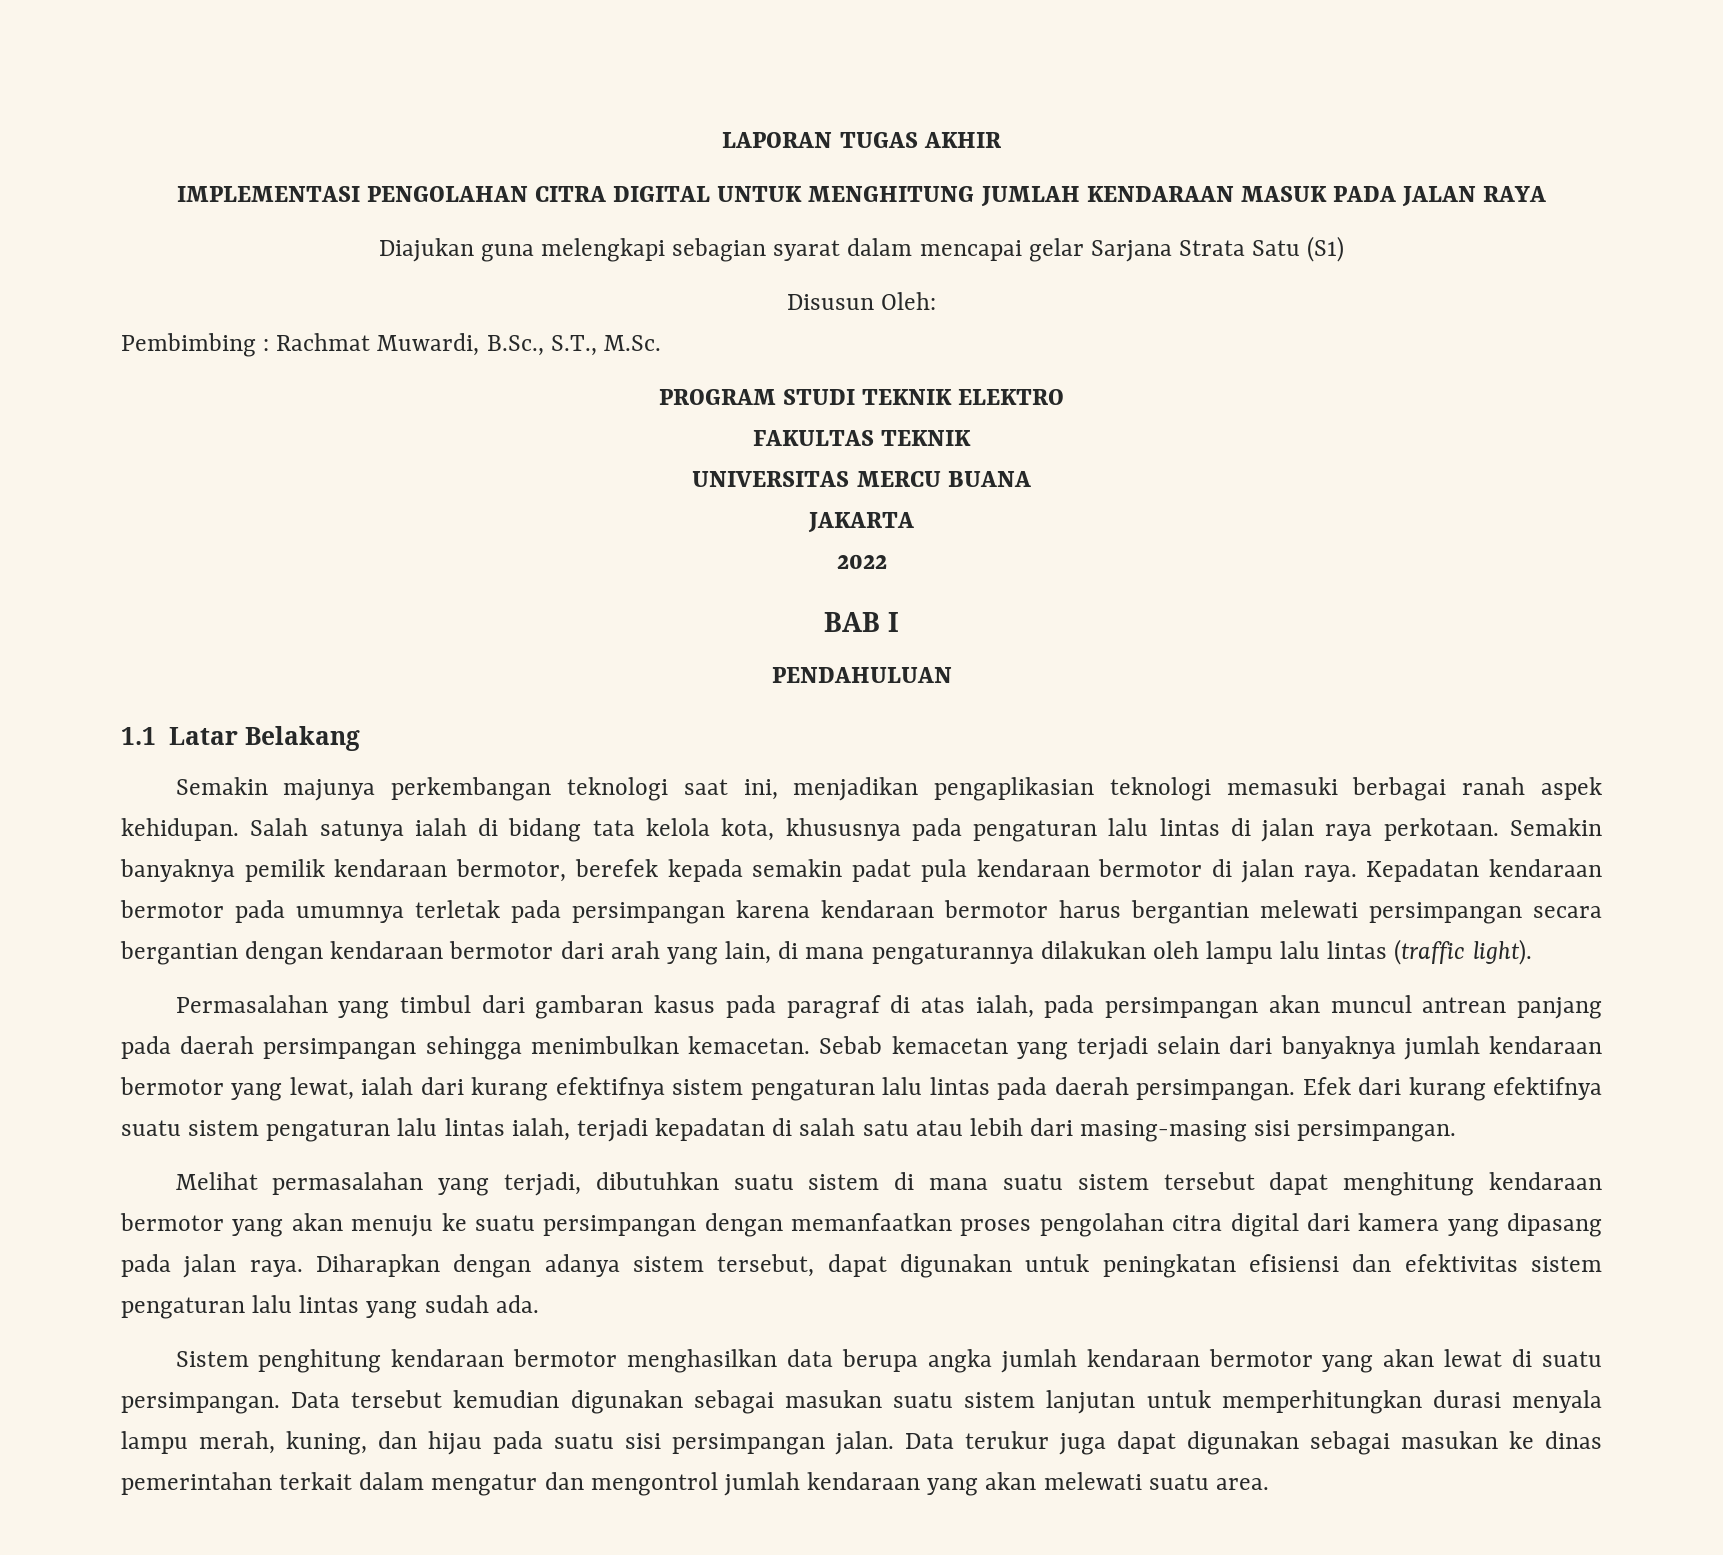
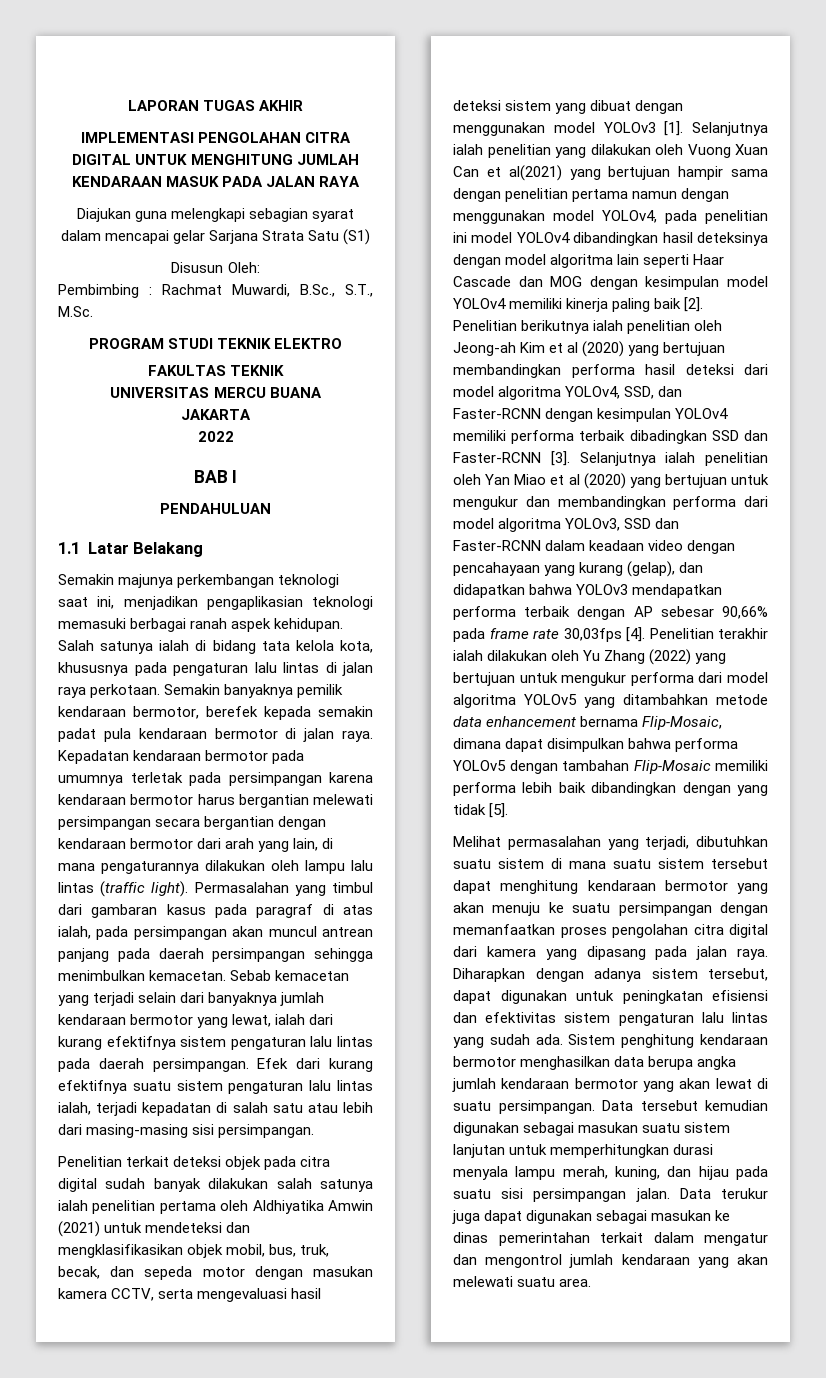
(1532, 952) // -> (189, 889) none
(1457, 1131) none -> [58,1156,331,1170] [58,1178,373,1192] [58,1200,373,1214] [58,1221,251,1237] [58,1244,330,1258] [58,1266,373,1280] [58,1288,322,1302] [453,100,684,114] [453,121,768,136] [453,144,768,158] [453,165,768,181] [453,188,730,202] [453,210,768,224] [453,232,768,246] [453,254,725,268] [453,276,768,290] [453,297,704,312] [453,320,723,334] [453,341,726,357] [453,364,768,378] [453,386,683,400] [453,408,729,422] [453,430,768,444] [453,451,768,466] [453,473,769,489] [453,496,768,510] [453,518,680,532] [453,540,736,554] [453,561,704,577] [453,584,723,598] [453,606,768,620] [453,627,768,642] [453,649,727,665] [453,672,768,686] [453,694,768,708] [453,716,723,730] [453,738,739,752] [453,760,768,774] [453,782,768,796] [453,803,509,818] // Penelitian terkait deteksi objek pada citra digital sudah banyak dilakukan salah satunya ialah penelitian pertama oleh Aldhiyatika Amwin (2021) untuk mendeteksi dan mengklasifikasikan objek mobil, bus, truk, becak, dan sepeda motor dengan masukan kamera CCTV, serta mengevaluasi hasil deteksi sistem yang dibuat dengan menggunakan model YOLOv3 [1]. Selanjutnya ialah penelitian yang dilakukan oleh Vuong Xuan Can et al(2021) yang bertujuan hampir sama dengan penelitian pertama namun dengan menggunakan model YOLOv4, pada penelitian ini model YOLOv4 dibandingkan hasil deteksinya dengan model algoritma lain seperti Haar Cascade dan MOG dengan kesimpulan model YOLOv4 memiliki kinerja paling baik [2]. Penelitian berikutnya ialah penelitian oleh Jeong-ah Kim et al (2020) yang bertujuan membandingkan performa hasil deteksi dari model algoritma YOLOv4, SSD, dan Faster-RCNN dengan kesimpulan YOLOv4 memiliki performa terbaik dibadingkan SSD dan Faster-RCNN [3]. Selanjutnya ialah penelitian oleh Yan Miao et al (2020) yang bertujuan untuk mengukur dan membandingkan performa dari model algoritma YOLOv3, SSD dan Faster-RCNN dalam keadaan video dengan pencahayaan yang kurang (gelap), dan didapatkan bahwa YOLOv3 mendapatkan performa terbaik dengan AP sebesar 90,66% pada frame rate 30,03fps [4]. Penelitian terakhir ialah dilakukan oleh Yu Zhang (2022) yang bertujuan untuk mengukur performa dari model algoritma YOLOv5 yang ditambahkan metode data enhancement bernama Flip-Mosaic, dimana dapat disimpulkan bahwa performa YOLOv5 dengan tambahan Flip-Mosaic memiliki performa lebih baik dibandingkan dengan yang tidak [5].
(539, 1304) // -> (563, 1039) none

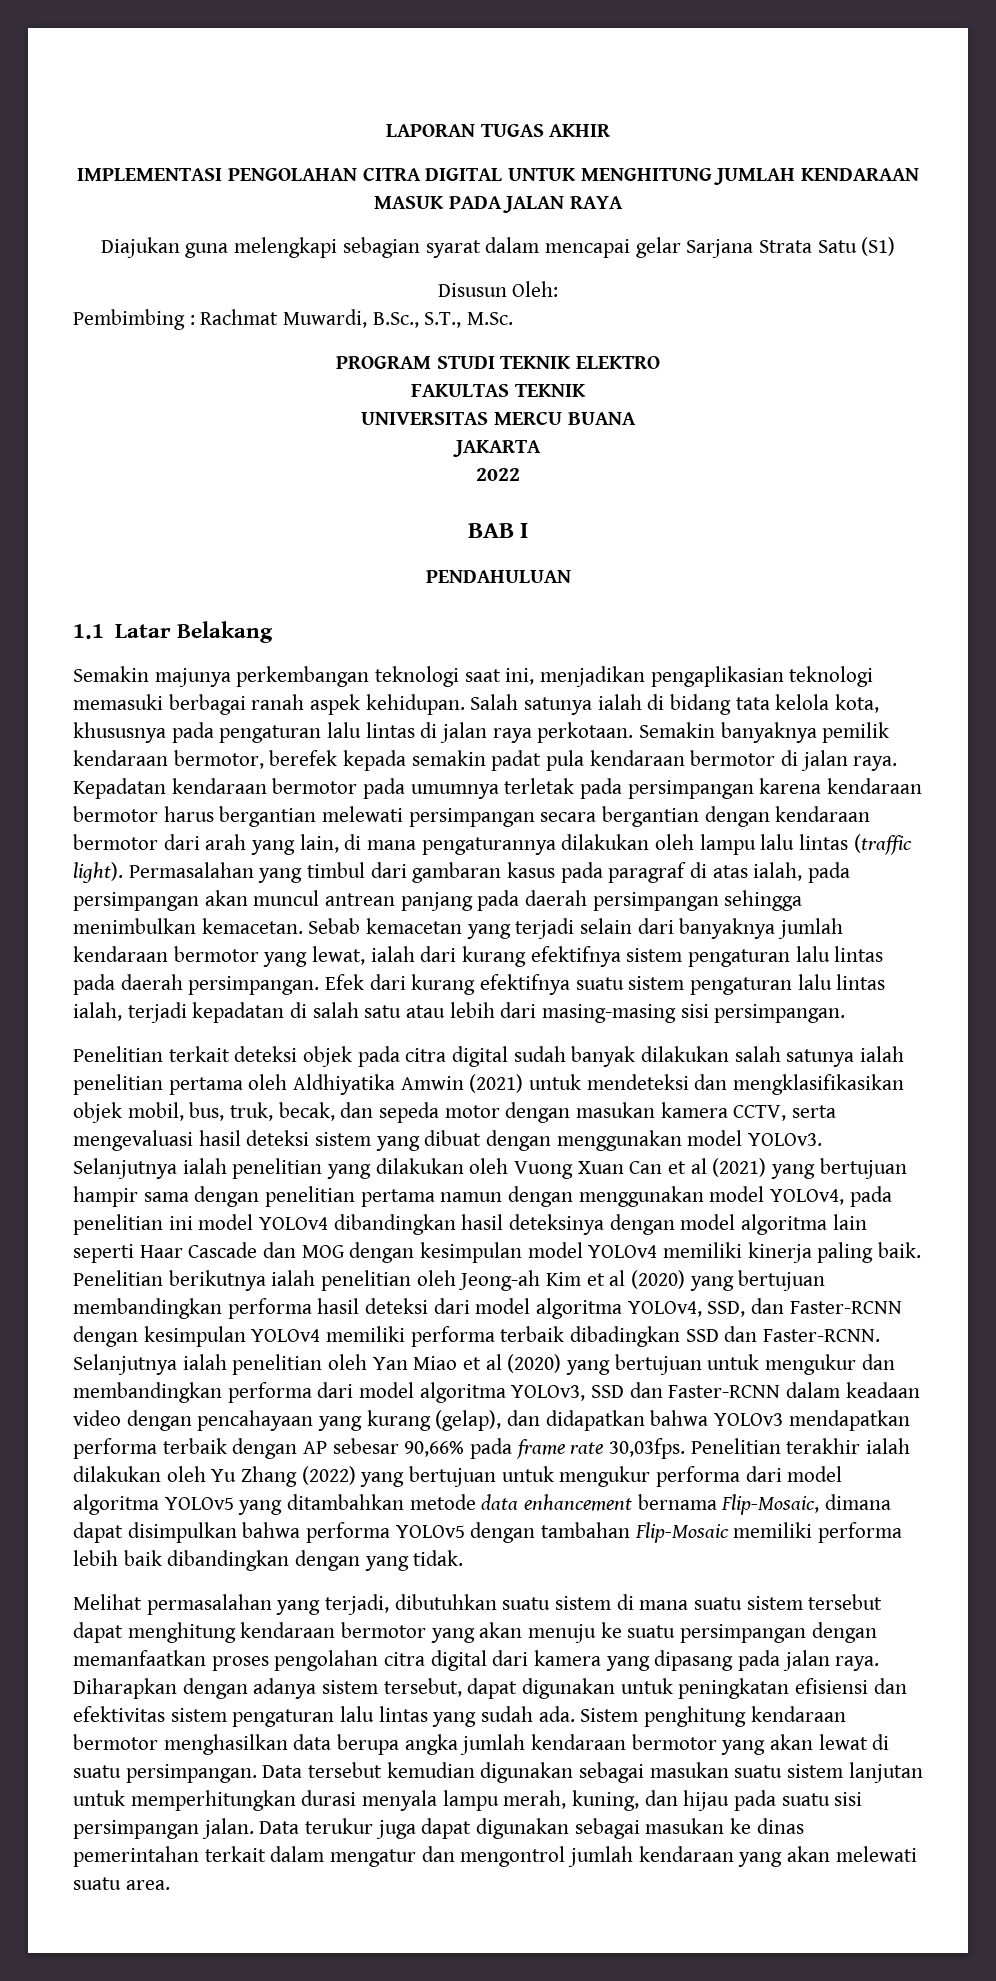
[603,121,684,136] YOLOv3 [1]. -> [748,1133,823,1146] YOLOv3.
[508,165,562,181] al(2021) -> [690,1158,767,1177] al (2021)
[654,297,704,312] baik [2]. -> [878,1242,922,1258] baik.
[453,451,570,466] Faster-RCNN [3]. -> [763,1329,881,1342] Faster-RCNN.
[563,627,645,642] 30,03fps [4]. -> [609,1438,686,1459] 30,03fps.
[453,803,509,818] tidak [5]. -> [413,1550,464,1566] tidak.

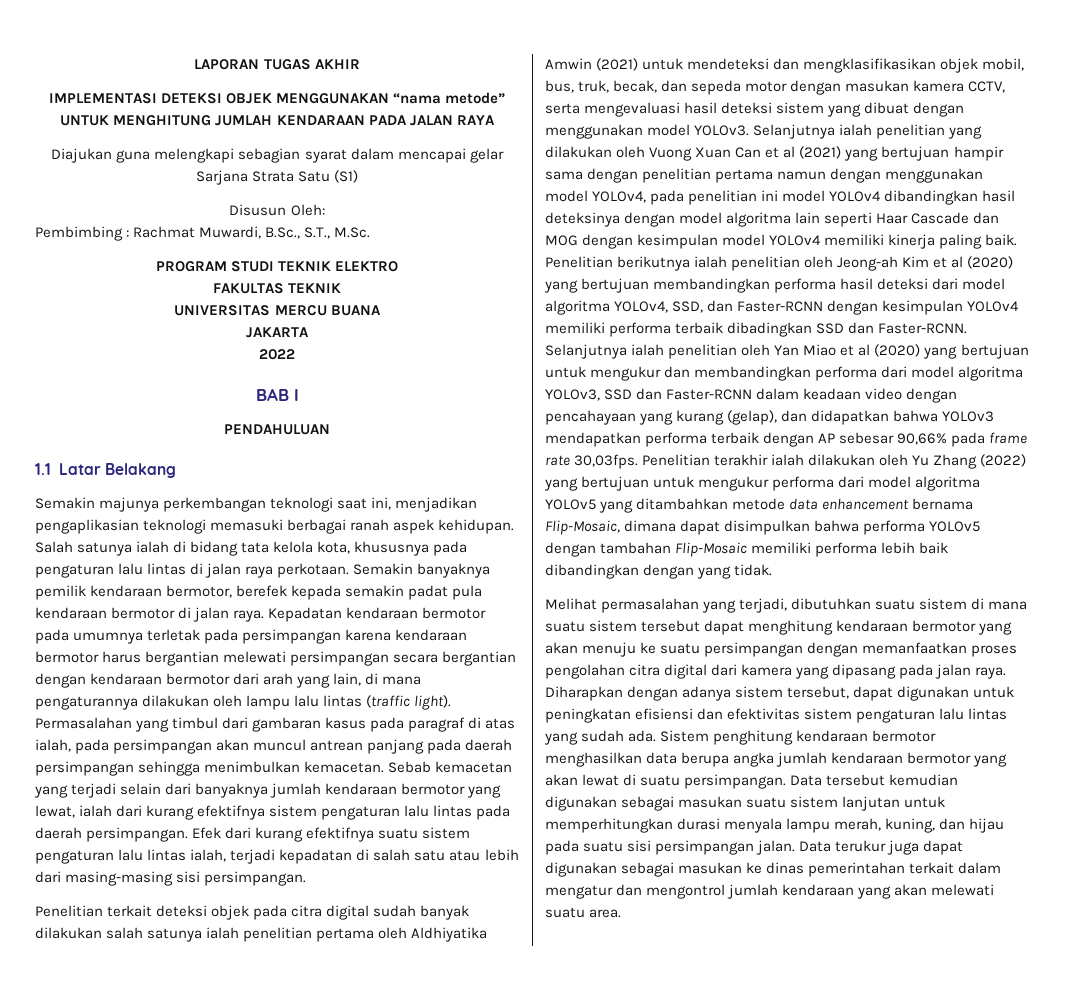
[227,168,503,181] PENGOLAHAN CITRA DIGITAL -> [160,92,506,104] DETEKSI OBJEK MENGGUNAKAN “nama metode”
[373,196,444,209] MASUK -> (365, 120) none

